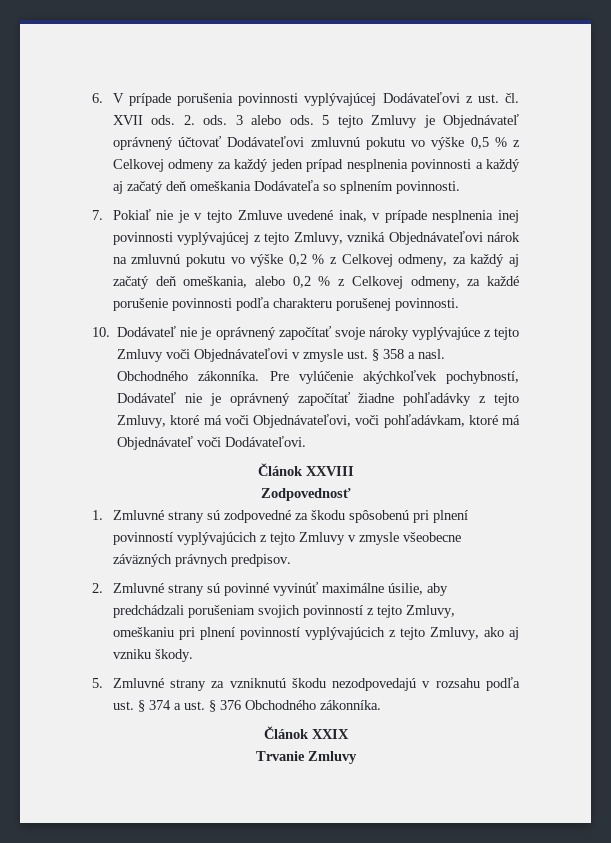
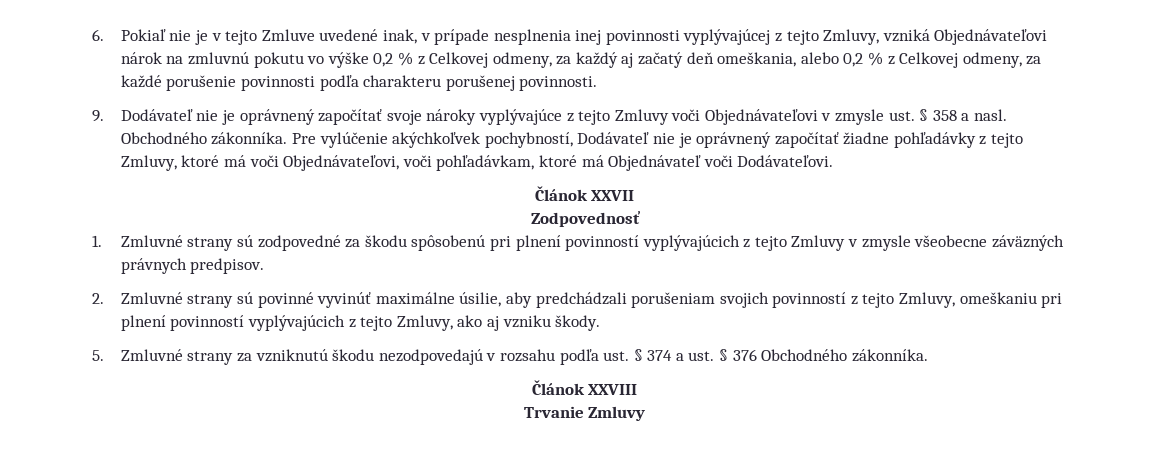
[112,92,519,106] [112,114,519,128] [112,136,520,150] [112,159,520,172] [112,180,460,194] [92,210,103,220] V prípade porušenia povinnosti vyplývajúcej Dodávateľovi z ust. čl. XVII ods. 2. ods. 3 alebo ods. 5 tejto Zmluvy je Objednávateľ oprávnený účtovať Dodávateľovi zmluvnú pokutu vo výške 0,5 % z Celkovej odmeny za každý jeden prípad nesplnenia povinnosti a každý aj začatý deň omeškania Dodávateľa so splnením povinnosti. // 7. -> (104, 35) none
[92,327,110,337] 10. -> [92,110,104,122] 9.
[305,466,354,476] XXVIII -> [591,190,635,201] XXVII
[311,729,349,739] XXIX -> [588,384,638,395] XXVIII

